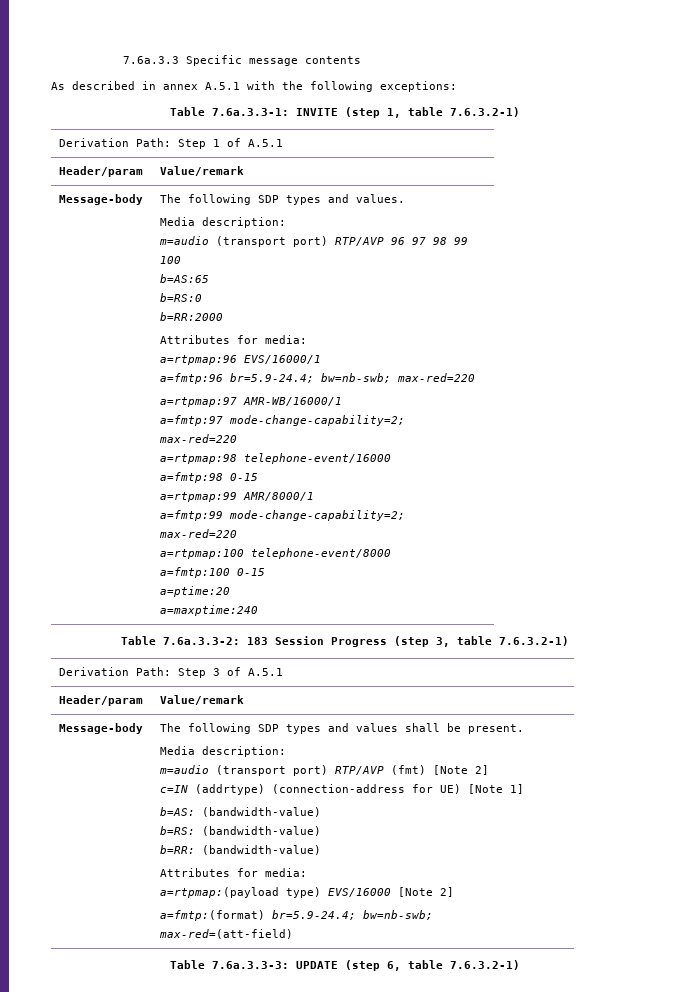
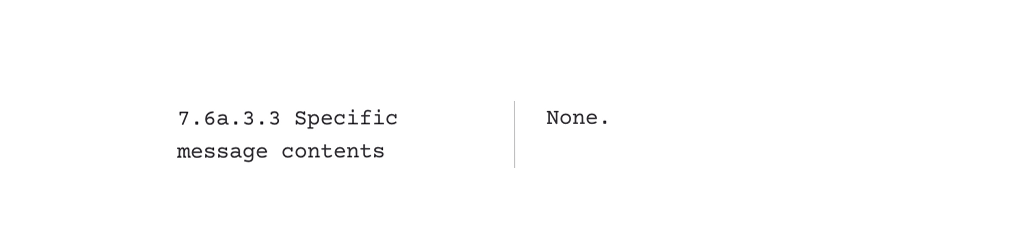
[51,81,457,92] [169,107,520,118] [59,138,284,149] [59,166,144,177] [160,166,245,176] [59,194,144,205] [160,194,406,205] [160,217,287,228] [159,236,469,247] [160,256,182,264] [160,274,210,283] [160,293,203,302] [160,312,224,321] [160,335,308,344] [160,355,322,365] [160,373,476,384] [160,397,343,407] [160,415,406,426] [159,434,238,443] [160,453,392,464] [160,472,259,483] [160,492,315,502] [160,510,406,521] [159,529,238,538] [160,548,392,559] [160,567,266,578] [160,586,231,597] [160,605,259,616] [120,636,569,647] [59,667,284,678] [59,695,144,706] [160,695,245,705] [59,723,144,734] [160,723,525,734] [160,746,287,757] [159,765,490,776] [160,784,525,795] [160,807,322,817] [160,826,322,836] [160,845,322,855] [160,868,308,877] [160,887,455,898] [160,910,434,921] [159,929,294,939] [169,960,520,971] As described in annex A.5.1 with the following exceptions: // Table 7.6a.3.3-1: INVITE (step 1, table 7.6.3.2-1) // Derivation Path: Step 1 of A.5.1 // Header/param | Value/remark // Message-body | The following SDP types and values. // Media description: // m=audio (transport port) RTP/AVP 96 97 98 99 100 // b=AS:65 // b=RS:0 // b=RR:2000 // Attributes for media: // a=rtpmap:96 EVS/16000/1 // a=fmtp:96 br=5.9-24.4; bw=nb-swb; max-red=220 // a=rtpmap:97 AMR-WB/16000/1 // a=fmtp:97 mode-change-capability=2; max-red=220 // a=rtpmap:98 telephone-event/16000 // a=fmtp:98 0-15 // a=rtpmap:99 AMR/8000/1 // a=fmtp:99 mode-change-capability=2; max-red=220 // a=rtpmap:100 telephone-event/8000 // a=fmtp:100 0-15 // a=ptime:20 // a=maxptime:240 // Table 7.6a.3.3-2: 183 Session Progress (step 3, table 7.6.3.2-1) // Derivation Path: Step 3 of A.5.1 // Header/param | Value/remark // Message-body | The following SDP types and values shall be present. // Media description: // m=audio (transport port) RTP/AVP (fmt) [Note 2] // c=IN (addrtype) (connection-address for UE) [Note 1] // b=AS: (bandwidth-value) // b=RS: (bandwidth-value) // b=RR: (bandwidth-value) // Attributes for media: // a=rtpmap:(payload type) EVS/16000 [Note 2] // a=fmtp:(format) br=5.9-24.4; bw=nb-swb; max-red=(att-field) // Table 7.6a.3.3-3: UPDATE (step 6, table 7.6.3.2-1) -> [545,109,612,125] None.

